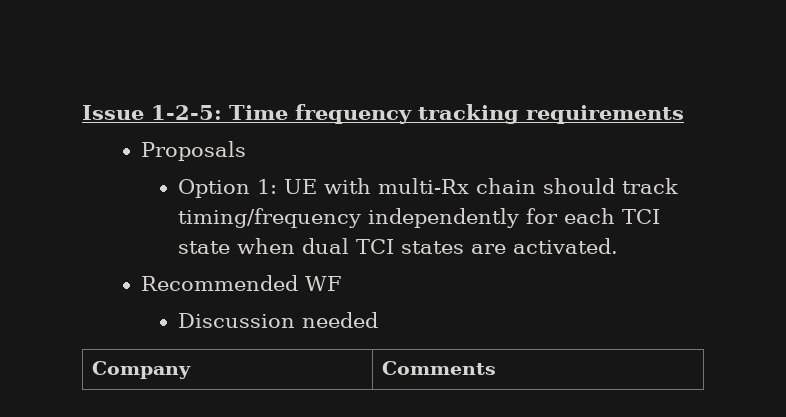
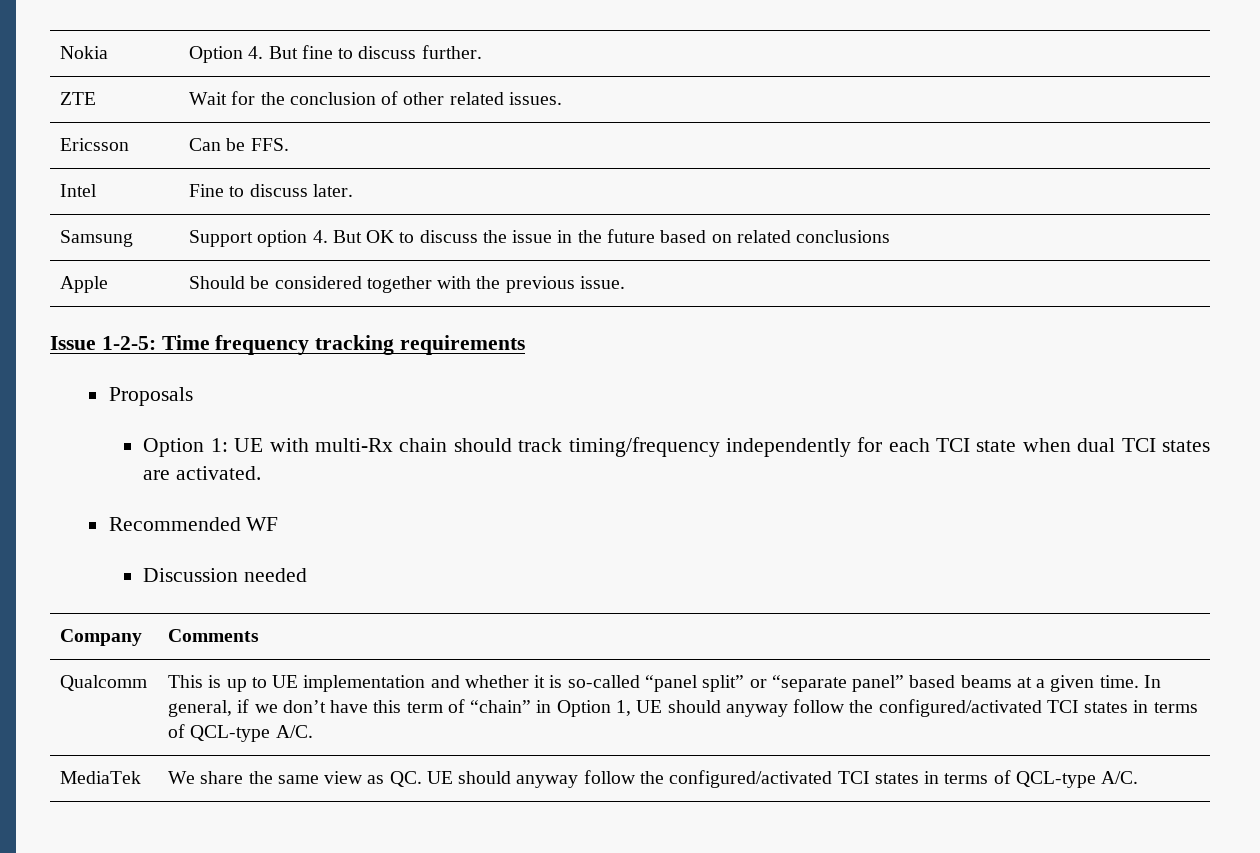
(82, 112) none -> [60,46,109,59] [189,45,482,63] [60,92,97,105] [189,91,562,105] [60,138,130,151] [189,138,289,151] [60,184,98,197] [189,184,353,197] [60,230,134,247] [189,229,891,247] [60,276,109,293] [189,276,625,293] Nokia | Option 4. But fine to discuss further. // ZTE | Wait for the conclusion of other related issues. // Ericsson | Can be FFS. // Intel | Fine to discuss later. // Samsung | Support option 4. But OK to discuss the issue in the future based on related conclusions // Apple | Should be considered together with the previous issue. //
(496, 368) none -> [60,675,148,691] [168,675,1161,692] [168,699,1198,717] [168,724,313,742] [60,771,142,784] [168,770,1139,788] // Qualcomm | This is up to UE implementation and whether it is so-called “panel split” or “separate panel” based beams at a given time. In general, if we don’t have this term of “chain” in Option 1, UE should anyway follow the configured/activated TCI states in terms of QCL-type A/C. // MediaTek | We share the same view as QC. UE should anyway follow the configured/activated TCI states in terms of QCL-type A/C.

